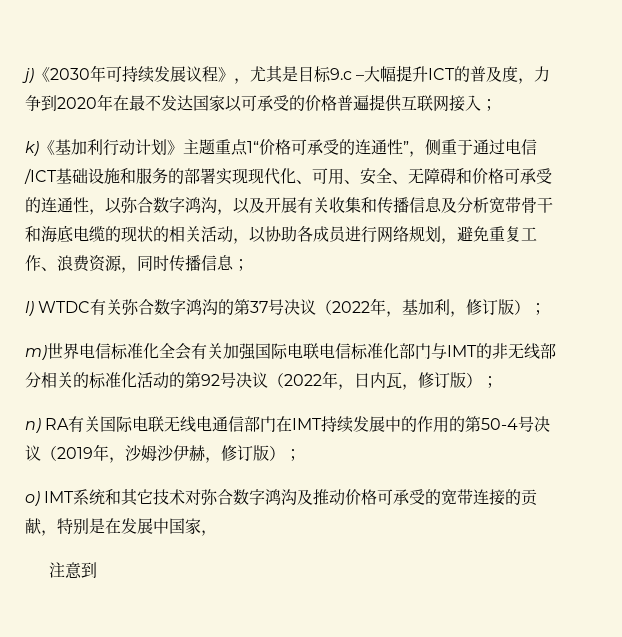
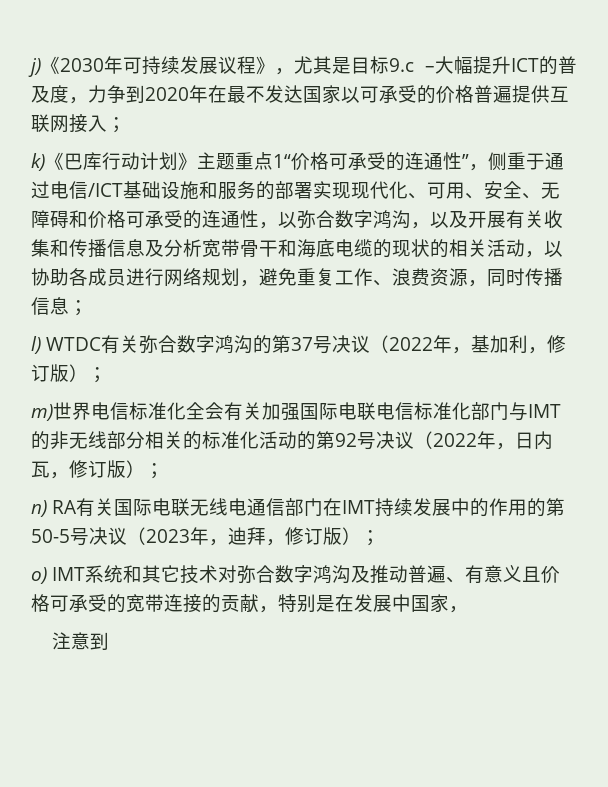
[55,139,103,156] 基加利 -> [64,152,102,170] 巴库
[481,416,551,432] [25,444,206,463] 50-4号决议（2019年，沙姆沙伊赫 -> [31,527,266,546] 50-5号决议（2023年，迪拜
(346, 497) none -> [408,565,541,584] 普遍、有意义且

